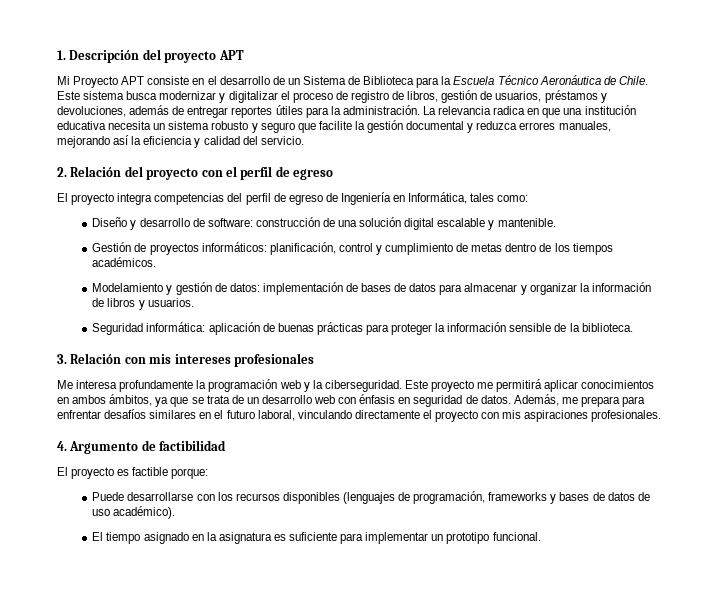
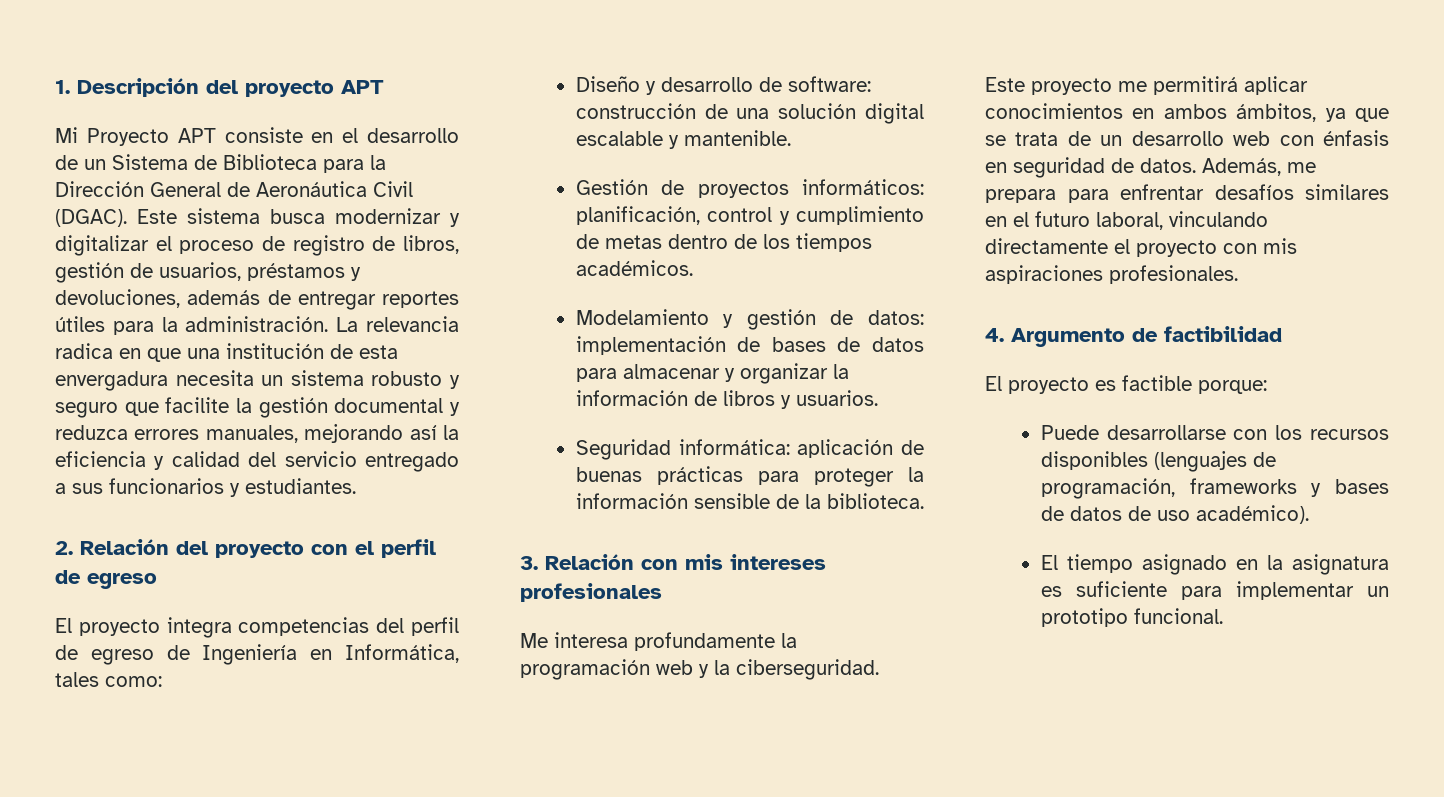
[453,75,648,85] Escuela Técnico Aeronáutica de Chile. -> [55,181,413,197] [55,209,127,227] Dirección General de Aeronáutica Civil (DGAC).
[57,121,106,130] educativa -> [330,344,398,359] [55,371,168,391] de esta envergadura
[260,136,304,145] servicio. -> [284,451,459,472] [55,478,356,497] servicio entregado a sus funcionarios y estudiantes.

